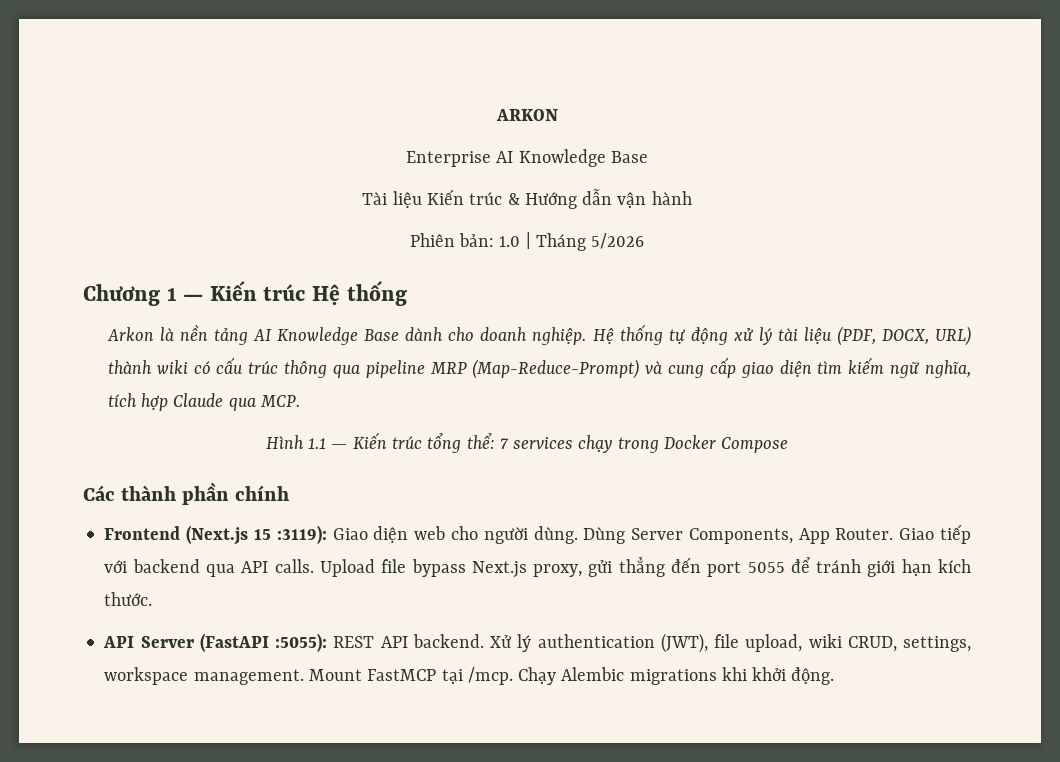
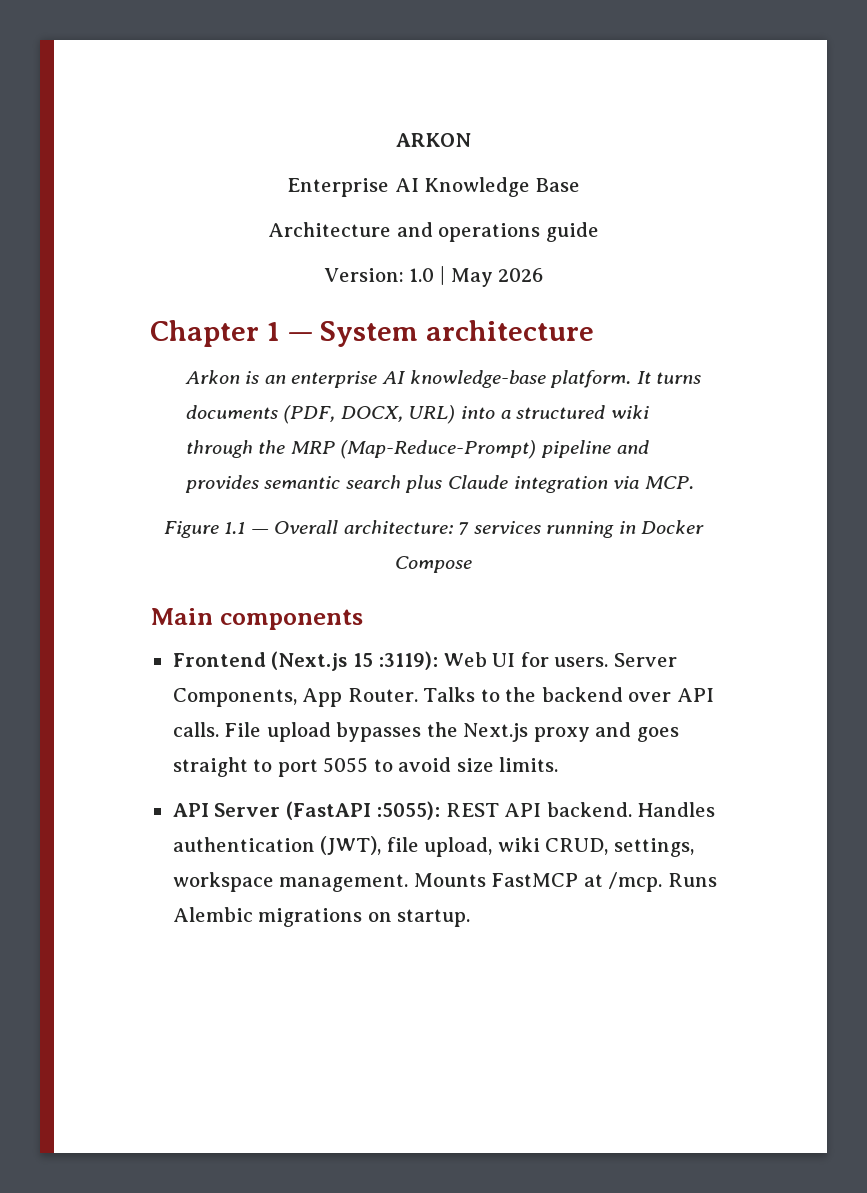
[362,189,692,209] [409,232,645,251] [83,281,407,306] [106,324,972,346] [107,357,972,379] [107,393,256,411] Tài liệu Kiến trúc & Hướng dẫn vận hành // Phiên bản: 1.0 | Tháng 5/2026 // Chương 1 — Kiến trúc Hệ thống // Arkon là nền tảng AI Knowledge Base dành cho doanh nghiệp. Hệ thống tự động xử lý tài liệu (PDF, DOCX, URL) thành wiki có cấu trúc thông qua pipeline MRP (Map-Reduce-Prompt) và cung cấp giao diện tìm kiếm ngữ nghĩa, tích hợp Claude qua -> [268,222,599,242] [323,266,544,287] [150,320,595,347] [184,370,702,388] [185,405,649,424] [185,440,649,459] [184,475,640,493] Architecture and operations guide // Version: 1.0 | May 2026 // Chapter 1 — System architecture // Arkon is an enterprise AI knowledge-base platform. It turns documents (PDF, DOCX, URL) into a structured wiki through the MRP (Map-Reduce-Prompt) pipeline and provides semantic search plus Claude integration via
[265,435,304,449] Hình -> [163,521,219,538] Figure
[352,432,789,453] [83,482,290,505] [104,524,971,545] [104,557,971,578] [104,592,153,606] Kiến trúc tổng thể: 7 services chạy trong Docker Compose // Các thành phần chính // Frontend (Next.js 15 :3119): Giao diện web cho người dùng. Dùng Server Components, App Router. Giao tiếp với backend qua API calls. Upload file bypass Next.js proxy, gửi thẳng đến port 5055 để tránh giới hạn kích thước. -> [274,520,705,538] [395,556,472,573] [150,608,363,630] [172,651,677,671] [172,687,714,707] [172,722,679,742] [172,757,559,777] Overall architecture: 7 services running in Docker Compose // Main components // Frontend (Next.js 15 :3119): Web UI for users. Server Components, App Router. Talks to the backend over API calls. File upload bypasses the Next.js proxy and goes straight to port 5055 to avoid size limits.
[490,634,532,652] Xử lý -> [637,802,716,817] Handles
[308,667,835,685] Mount FastMCP tại /mcp. Chạy Alembic migrations khi khởi động. -> [413,872,717,892] [172,907,471,927] Mounts FastMCP at /mcp. Runs Alembic migrations on startup.

